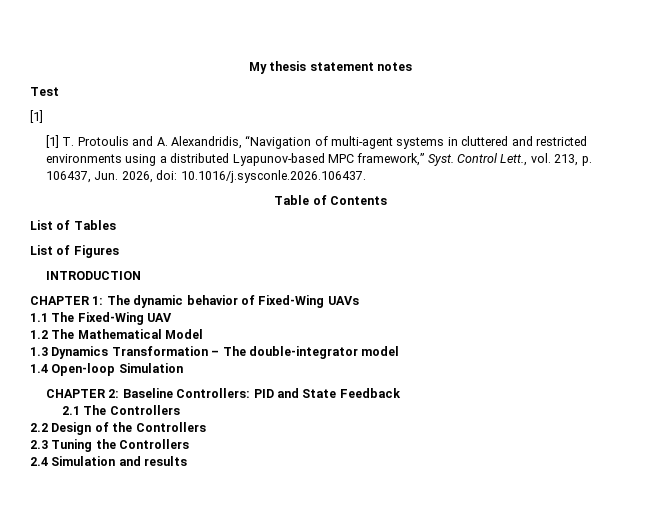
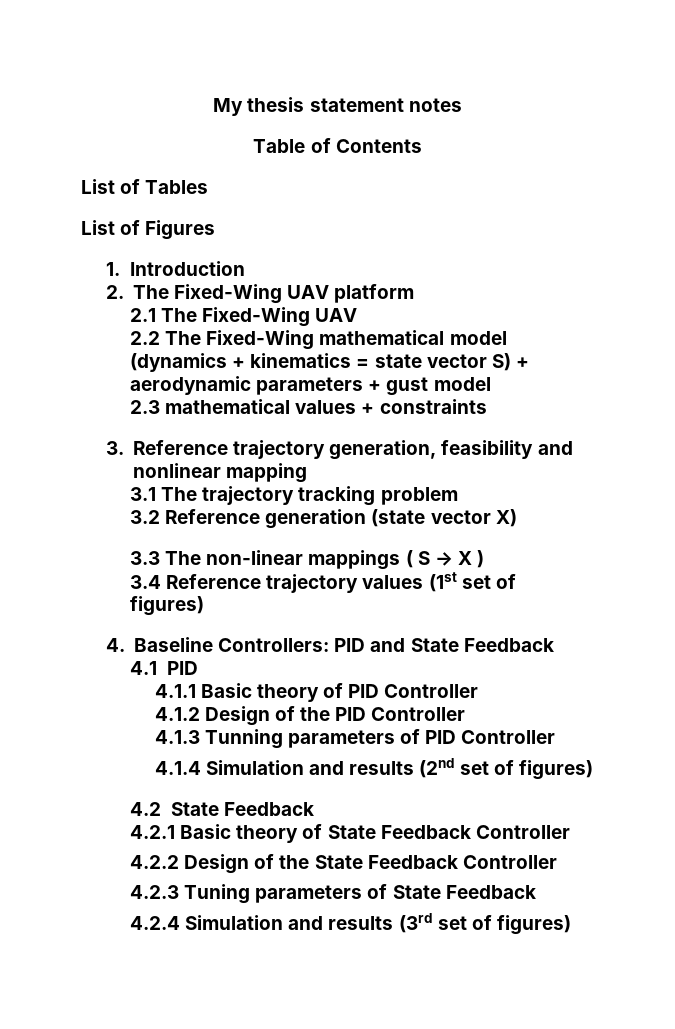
[30,87,59,96] [30,110,43,123] [46,135,587,149] [46,153,592,166] [46,170,366,183] // Test // [1] // [1] T. Protoulis and A. Alexandridis, “Navigation of multi-agent systems in cluttered and restricted environments using a distributed Lyapunov-based MPC framework,” Syst. Control Lett., vol. 213, p. 106437, Jun. 2026, doi: 10.1016/j.sysconle.2026.106437. -> (462, 105) none
[46,271,142,280] [30,295,359,308] [30,312,173,325] [30,329,204,339] [30,346,400,359] [30,363,183,376] [46,389,120,398] INTRODUCTION // CHAPTER 1: The dynamic behavior of Fixed-Wing UAVs // 1.1 The Fixed-Wing UAV // 1.2 The Mathematical Model // 1.3 Dynamics Transformation – The double-integrator model // 1.4 Open-loop Simulation // CHAPTER 2: -> [105,261,245,276] [105,284,415,304] [129,307,358,327] [129,330,507,350] [129,353,529,372] [129,376,491,396] [129,399,487,414] [105,440,573,460] [132,463,308,483] [129,486,458,506] [129,509,517,529] [129,550,485,570] [129,572,516,593] [129,596,204,616] [105,638,125,652] 1. Introduction // 2. The Fixed-Wing UAV platform // 2.1 The Fixed-Wing UAV // 2.2 The Fixed-Wing mathematical model (dynamics + kinematics = state vector S) + aerodynamic parameters + gust model // 2.3 mathematical values + constraints // 3. Reference trajectory generation, feasibility and nonlinear mapping // 3.1 The trajectory tracking problem // 3.2 Reference generation (state vector X) // 3.3 The non-linear mappings ( S → X ) // 3.4 Reference trajectory values (1st set of figures) // 4.
[62,405,180,415] [30,422,206,435] [30,439,190,452] [30,456,188,466] 2.1 The Controllers // 2.2 Design of the Controllers // 2.3 Tuning the Controllers // 2.4 Simulation and results -> [129,661,198,675] [154,683,479,702] [154,706,466,726] [154,729,556,749] [154,758,594,780] [129,802,314,816] [129,824,570,843] [129,854,557,874] [129,884,536,904] [129,913,571,935] 4.1 PID // 4.1.1 Basic theory of PID Controller // 4.1.2 Design of the PID Controller // 4.1.3 Tunning parameters of PID Controller // 4.1.4 Simulation and results (2nd set of figures) // 4.2 State Feedback // 4.2.1 Basic theory of State Feedback Controller // 4.2.2 Design of the State Feedback Controller // 4.2.3 Tuning parameters of State Feedback // 4.2.4 Simulation and results (3rd set of figures)

